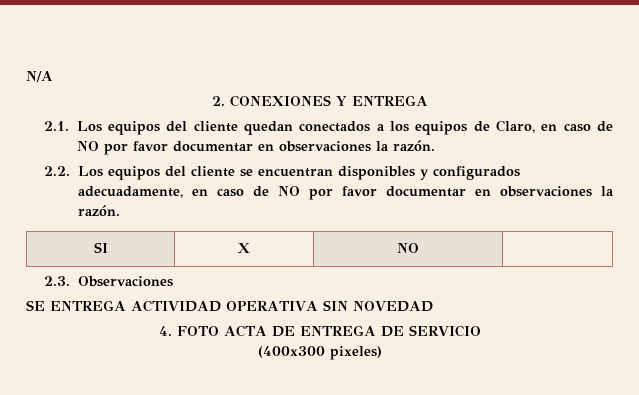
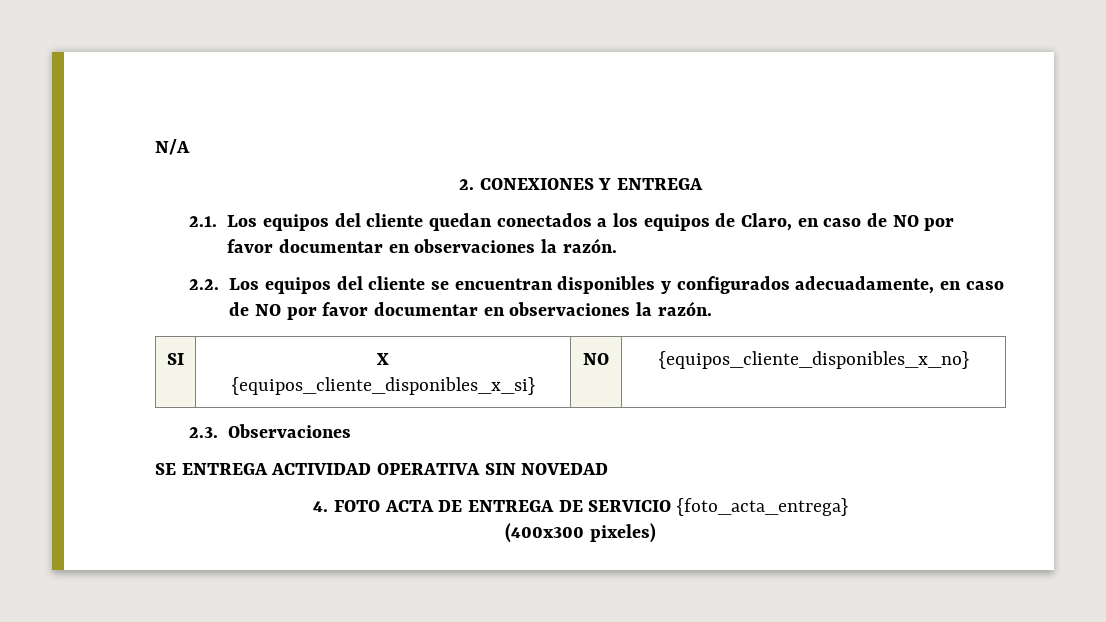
(250, 248) none -> [231,377,535,395] // {equipos_cliente_disponibles_x_si}
(419, 248) none -> [658,351,969,369] {equipos_cliente_disponibles_x_no}
(481, 331) none -> [676,498,848,516] {foto_acta_entrega}

